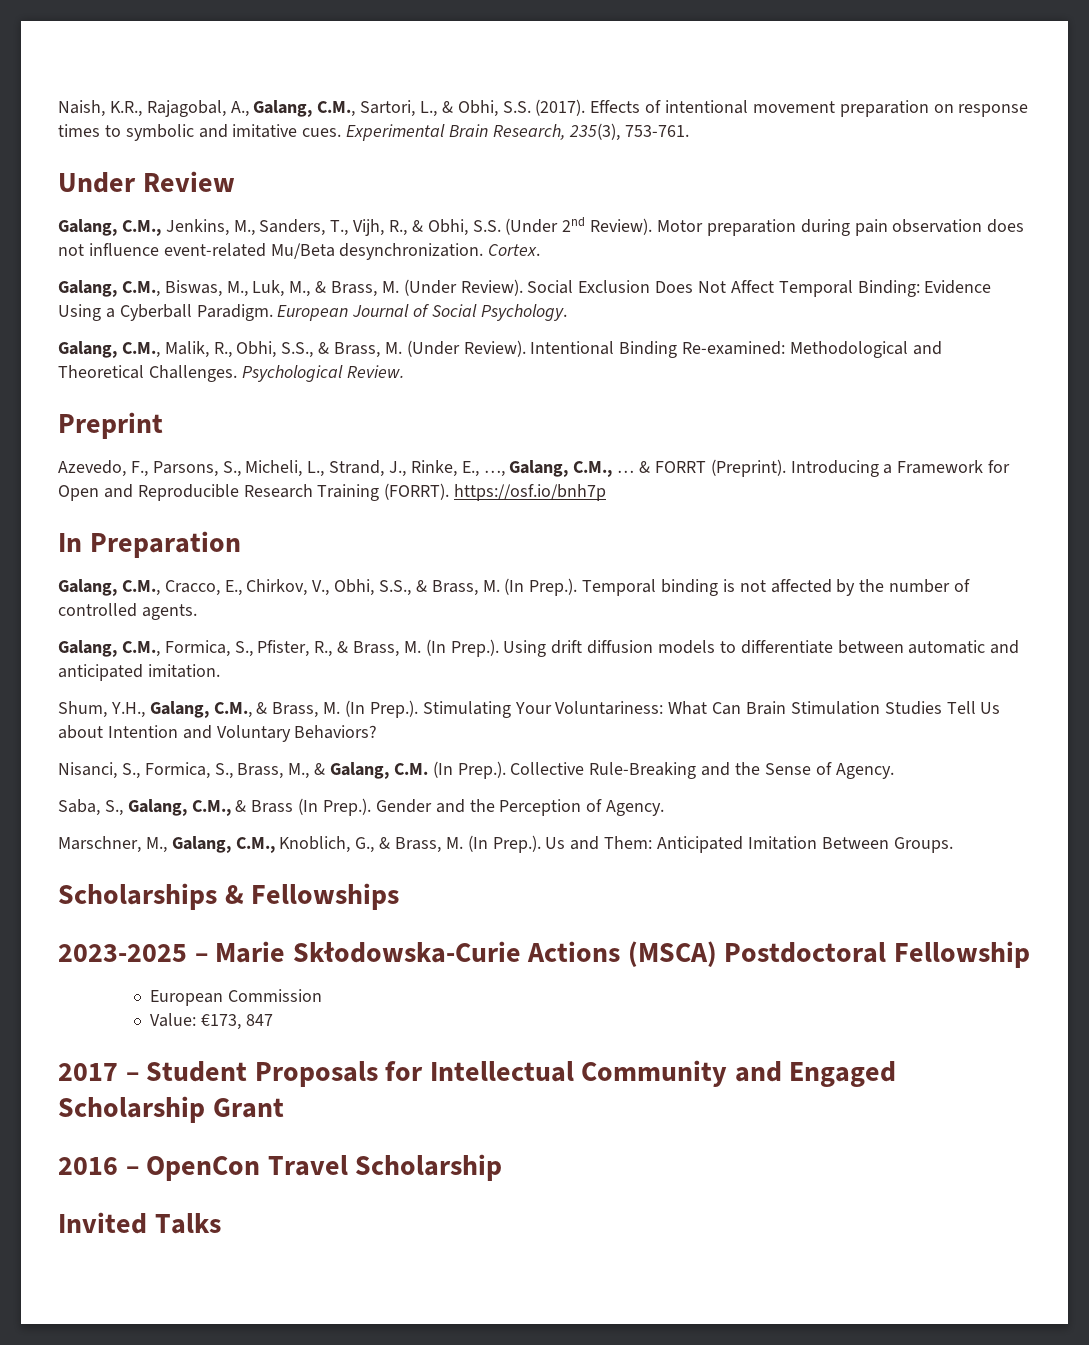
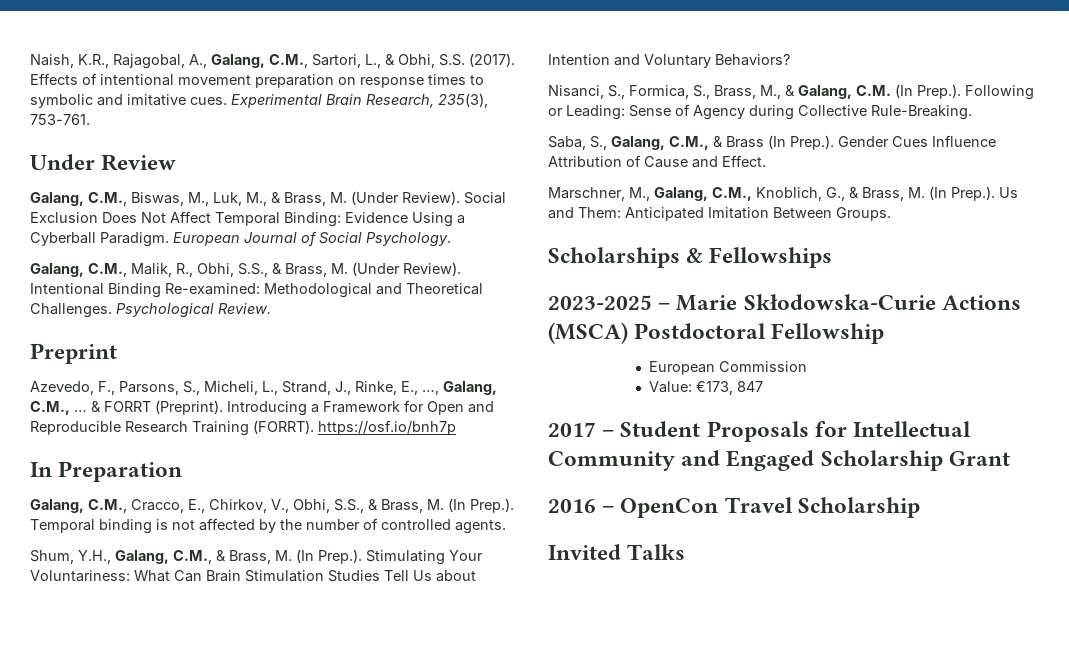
[58,217,1025,236] [58,243,541,260] // Galang, C.M., Jenkins, M., Sanders, T., Vijh, R., & Obhi, S.S. (Under 2nd Review). Motor preparation during pain observation does not influence event-related Mu/Beta desynchronization. Cortex. -> (177, 162) none
[58,639,1020,657] [58,664,220,681] // Galang, C.M., Formica, S., Pfister, R., & Brass, M. (In Prep.). Using drift diffusion models to differentiate between automatic and anticipated imitation. -> (506, 527) none
[510,762,894,779] Collective Rule-Breaking and the Sense of Agency. -> [965,85,1034,100] [548,104,972,120] Following or Leading: Sense of Agency during Collective Rule-Breaking.
[435,799,665,816] and the Perception of Agency. -> [892,135,996,147] [548,155,766,168] Cues Influence Attribution of Cause and Effect.

